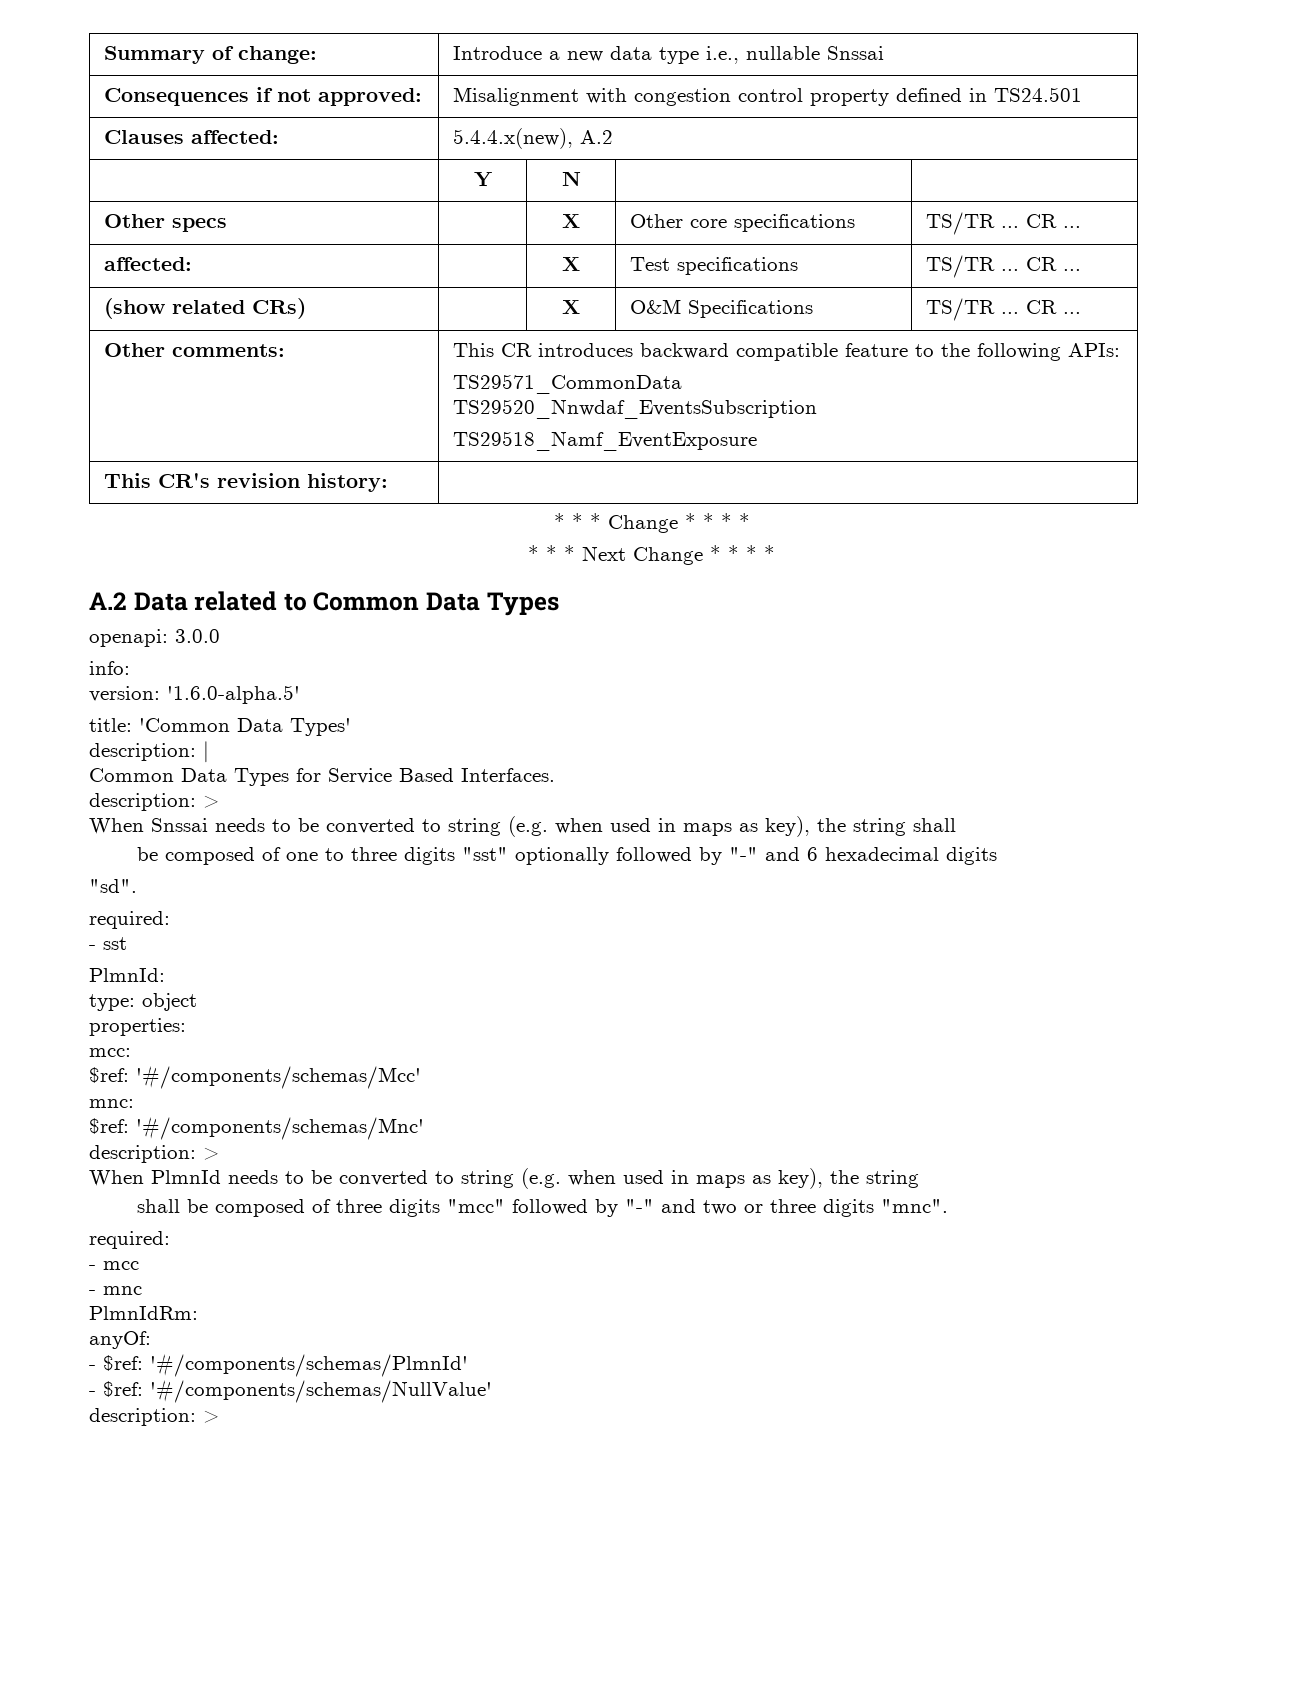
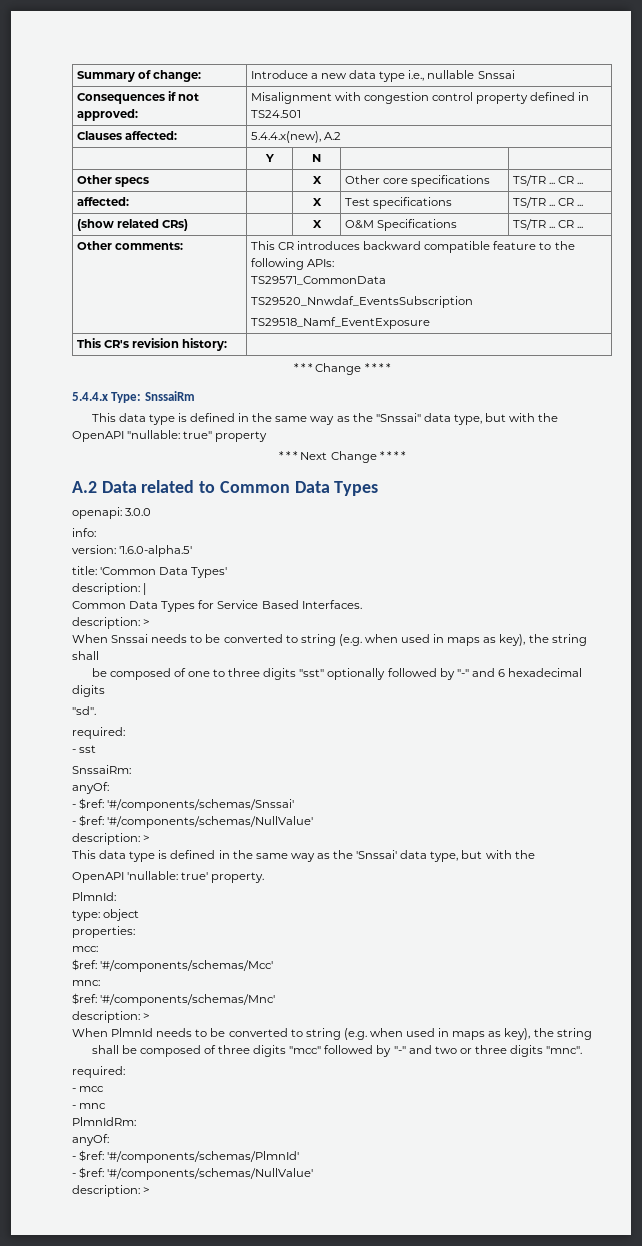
(750, 521) none -> [72,391,195,403] [91,413,559,425] [72,430,268,442] // 5.4.4.x Type: SnssaiRm // This data type is defined in the same way as the "Snssai" data type, but with the OpenAPI "nullable: true" property
(127, 943) none -> [72,765,131,774] [72,782,109,794] [72,798,295,811] [72,815,314,828] [72,833,151,845] [72,850,535,862] [72,871,265,883] // SnssaiRm: // anyOf: // - $ref: '#/components/schemas/Snssai' // - $ref: '#/components/schemas/NullValue' // description: > // This data type is defined in the same way as the 'Snssai' data type, but with the // OpenAPI 'nullable: true' property.

